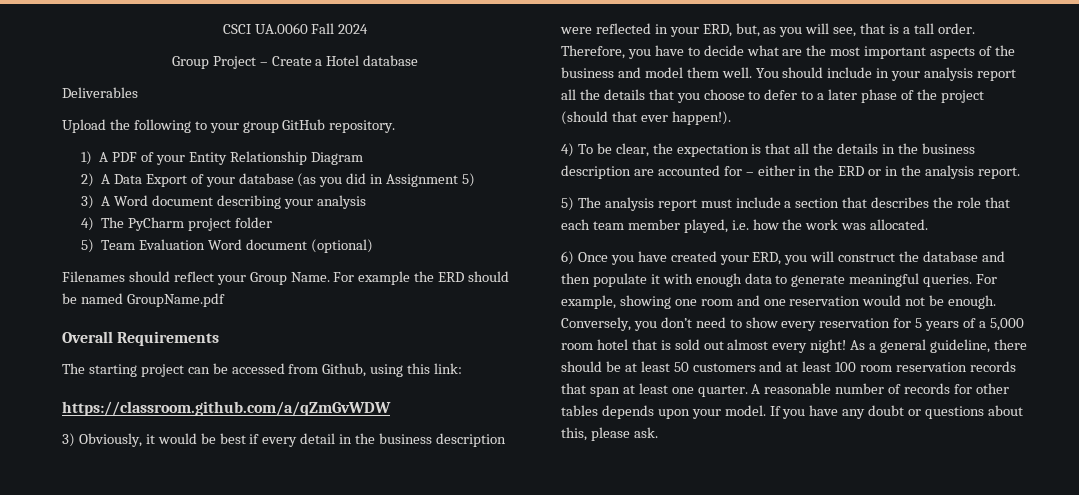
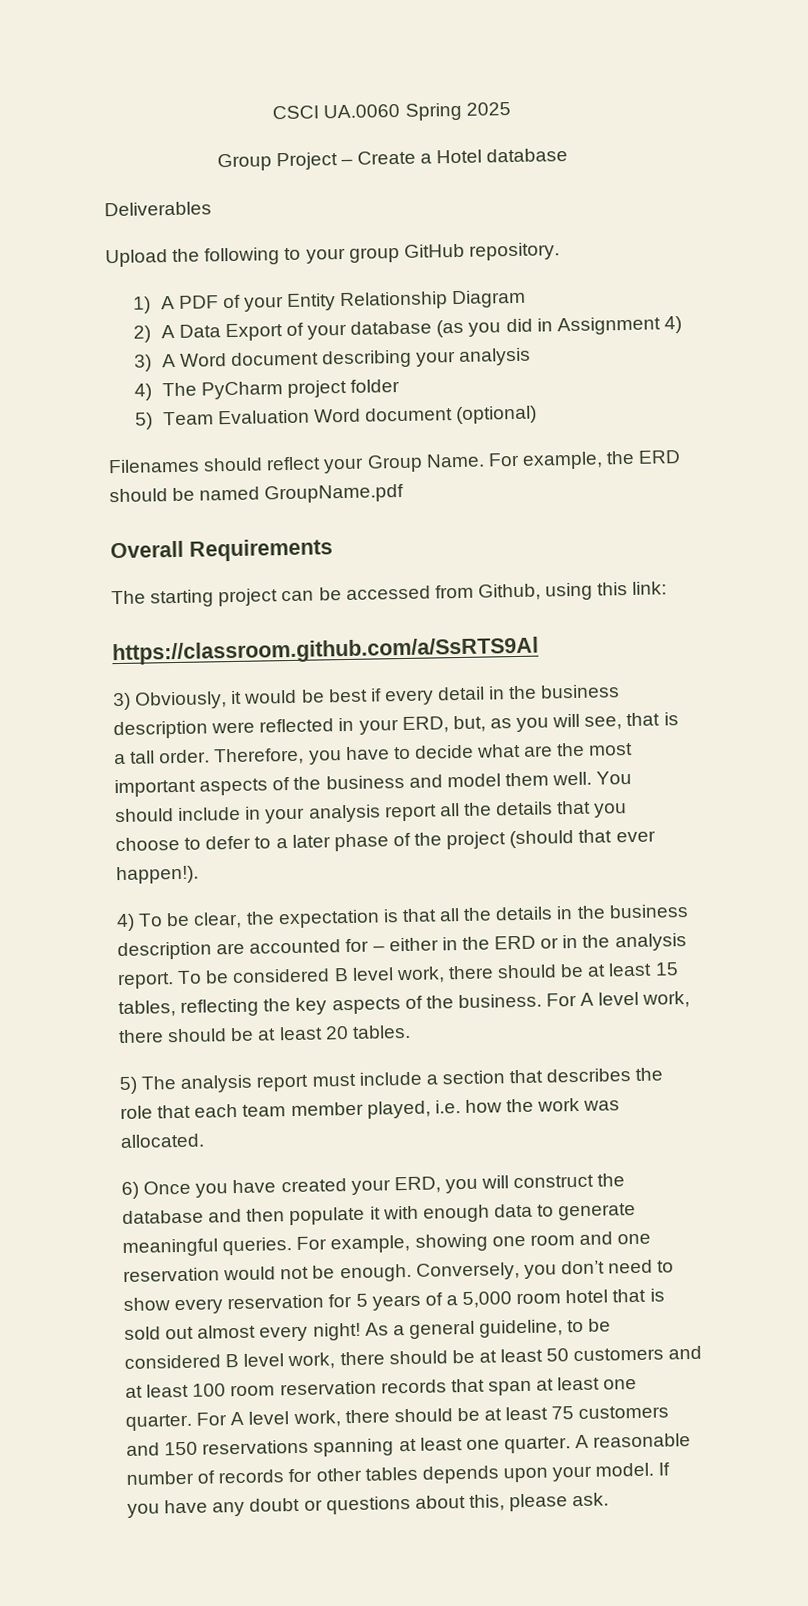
[311,23,369,34] Fall 2024 -> [404,102,511,121] Spring 2025
[462,173,476,187] 5) -> [663,316,682,334] 4)
[358,271,411,285] example -> [521,451,603,470] example,
[62,401,391,416] https://classroom.github.com/a/qZmGvWDW -> [112,636,539,666] https://classroom.github.com/a/SsRTS9Al
(1020, 173) none -> [177,962,679,985] [118,990,691,1018] [118,1024,411,1044] To be considered B level work, there should be at least 15 tables, reflecting the key aspects of the business. For A level work, there should be at least 20 tables.
(990, 346) none -> [567,1318,612,1333] [124,1352,336,1370] to be considered B level work,
(748, 391) none -> [196,1405,670,1428] [126,1436,571,1457] For A level work, there should be at least 75 customers and 150 reservations spanning at least one quarter.

